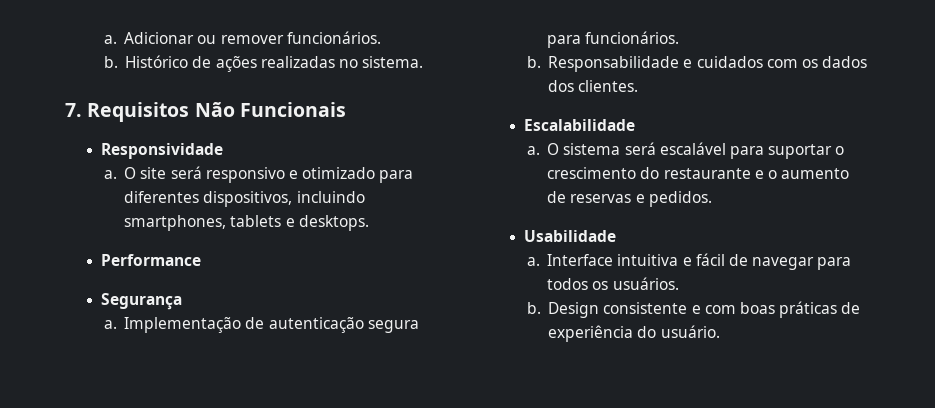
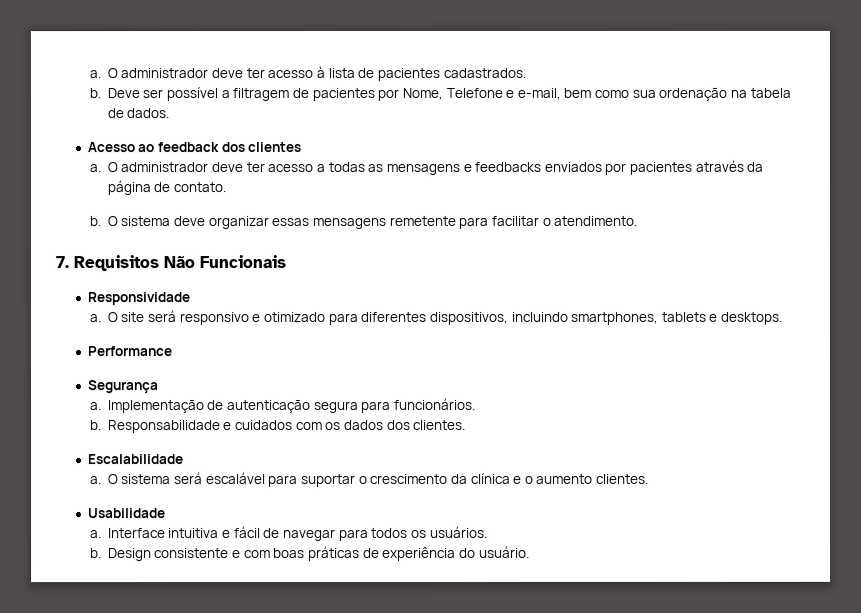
[103,31,381,44] [103,55,424,72] a. Adicionar ou remover funcionários. // b. Histórico de ações realizadas no sistema. -> [88,66,526,82] [88,87,791,102] [106,108,170,119] [86,142,302,153] [88,159,764,176] [106,180,227,196] [88,215,638,230] a. O administrador deve ter acesso à lista de pacientes cadastrados. // b. Deve ser possível a filtragem de pacientes por Nome, Telefone e e-mail, bem como sua ordenação na tabela de dados. // Acesso ao feedback dos clientes // a. O administrador deve ter acesso a todas as mensagens e feedbacks enviados por pacientes através da página de contato. // b. O sistema deve organizar essas mensagens remetente para facilitar o atendimento.
[640,167,751,179] do restaurante -> [450,472,511,484] da clínica
[547,191,712,207] de reservas e pedidos. -> [596,473,650,484] clientes.

